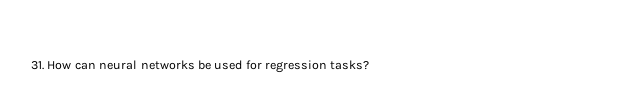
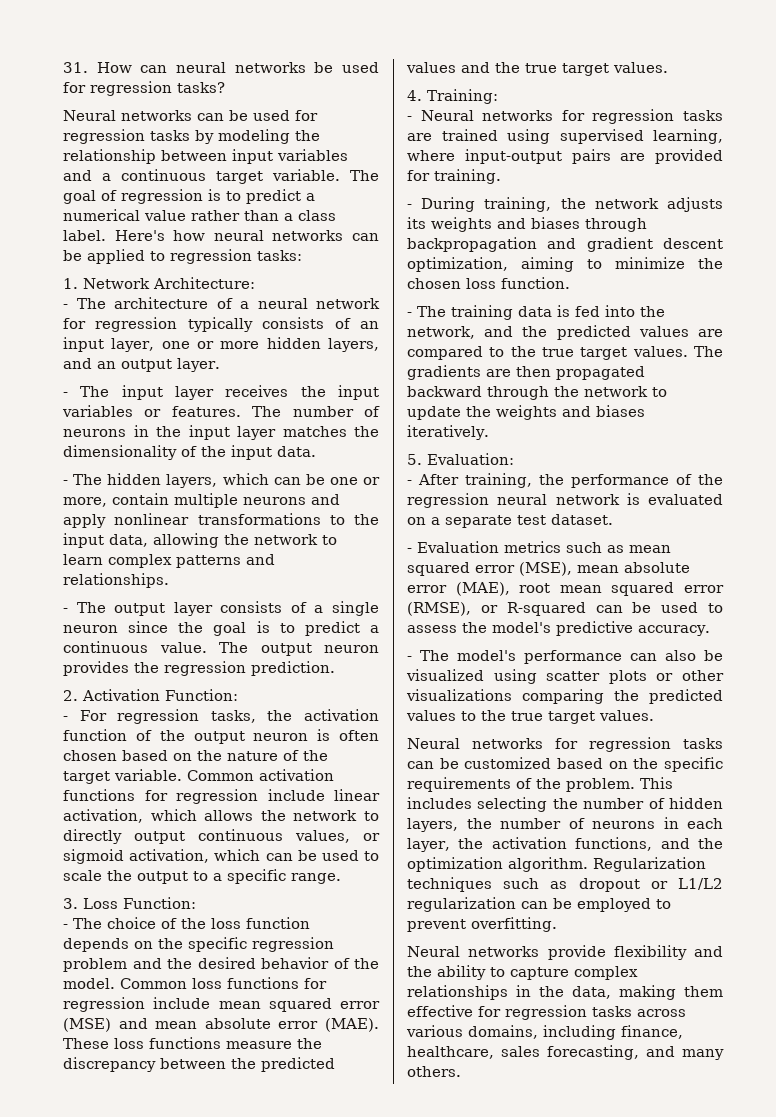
(370, 65) none -> [63,110,318,121] [63,129,320,144] [63,149,348,164] [63,169,379,184] [63,189,315,204] [63,209,336,221] [63,230,379,241] [63,249,302,264] [63,277,255,289] [63,297,380,309] [63,317,379,332] [63,337,379,352] [63,358,220,372] [63,385,379,400] [62,405,380,417] [63,425,379,440] [63,445,316,460] [63,473,380,488] [63,493,340,508] [63,513,379,528] [63,533,337,548] [63,554,275,568] [63,573,169,588] [63,601,379,616] [63,621,379,636] [63,641,379,656] [63,661,335,676] [63,689,238,701] [63,709,379,724] [63,729,379,744] [63,750,328,761] [63,769,334,784] [63,789,380,804] [63,809,379,823] [63,829,380,844] [63,849,379,864] [63,869,341,884] [63,897,196,909] [63,917,310,929] [63,937,334,952] [63,957,379,972] [63,977,327,989] [63,997,380,1012] [63,1018,379,1032] [63,1037,322,1049] [63,1057,335,1072] [406,62,668,76] [407,89,498,104] [407,109,723,124] [407,129,723,144] [407,149,723,164] [407,169,501,184] [407,197,723,212] [407,217,647,232] [407,237,723,252] [407,257,723,272] [407,277,570,289] [407,305,665,320] [407,325,723,340] [407,346,723,360] [407,365,645,380] [407,386,667,400] [407,405,645,420] [407,425,489,440] [407,453,514,465] [407,473,723,488] [407,493,723,508] [407,514,613,528] [407,541,671,553] [407,562,690,576] [407,582,724,596] [407,602,723,616] [407,621,710,636] [407,650,723,664] [406,669,724,684] [406,689,723,704] [406,710,654,724] [407,737,723,752] [407,757,723,772] [407,777,673,792] [407,797,723,812] [407,817,723,832] [407,837,723,852] [407,857,706,872] [407,877,723,892] [407,897,671,912] [407,917,557,932] [407,945,723,960] [407,965,638,980] [407,985,723,1000] [407,1005,686,1020] [406,1025,683,1040] [407,1045,724,1060] [407,1066,461,1077] // Neural networks can be used for regression tasks by modeling the relationship between input variables and a continuous target variable. The goal of regression is to predict a numerical value rather than a class label. Here's how neural networks can be applied to regression tasks: // 1. Network Architecture: // - The architecture of a neural network for regression typically consists of an input layer, one or more hidden layers, and an output layer. // - The input layer receives the input variables or features. The number of neurons in the input layer matches the dimensionality of the input data. // - The hidden layers, which can be one or more, contain multiple neurons and apply nonlinear transformations to the input data, allowing the network to learn complex patterns and relationships. // - The output layer consists of a single neuron since the goal is to predict a continuous value. The output neuron provides the regression prediction. // 2. Activation Function: // - For regression tasks, the activation function of the output neuron is often chosen based on the nature of the target variable. Common activation functions for regression include linear activation, which allows the network to directly output continuous values, or sigmoid activation, which can be used to scale the output to a specific range. // 3. Loss Function: // - The choice of the loss function depends on the specific regression problem and the desired behavior of the model. Common loss functions for regression include mean squared error (MSE) and mean absolute error (MAE). These loss functions measure the discrepancy between the predicted values and the true target values. // 4. Training: // - Neural networks for regression tasks are trained using supervised learning, where input-output pairs are provided for training. // - During training, the network adjusts its weights and biases through backpropagation and gradient descent optimization, aiming to minimize the chosen loss function. // - The training data is fed into the network, and the predicted values are compared to the true target values. The gradients are then propagated backward through the network to update the weights and biases iteratively. // 5. Evaluation: // - After training, the performance of the regression neural network is evaluated on a separate test dataset. // - Evaluation metrics such as mean squared error (MSE), mean absolute error (MAE), root mean squared error (RMSE), or R-squared can be used to assess the model's predictive accuracy. // - The model's performance can also be visualized using scatter plots or other visualizations comparing the predicted values to the true target values. // Neural networks for regression tasks can be customized based on the specific requirements of the problem. This includes selecting the number of hidden layers, the number of neurons in each layer, the activation functions, and the optimization algorithm. Regularization techniques such as dropout or L1/L2 regularization can be employed to prevent overfitting. // Neural networks provide flexibility and the ability to capture complex relationships in the data, making them effective for regression tasks across various domains, including finance, healthcare, sales forecasting, and many others.

